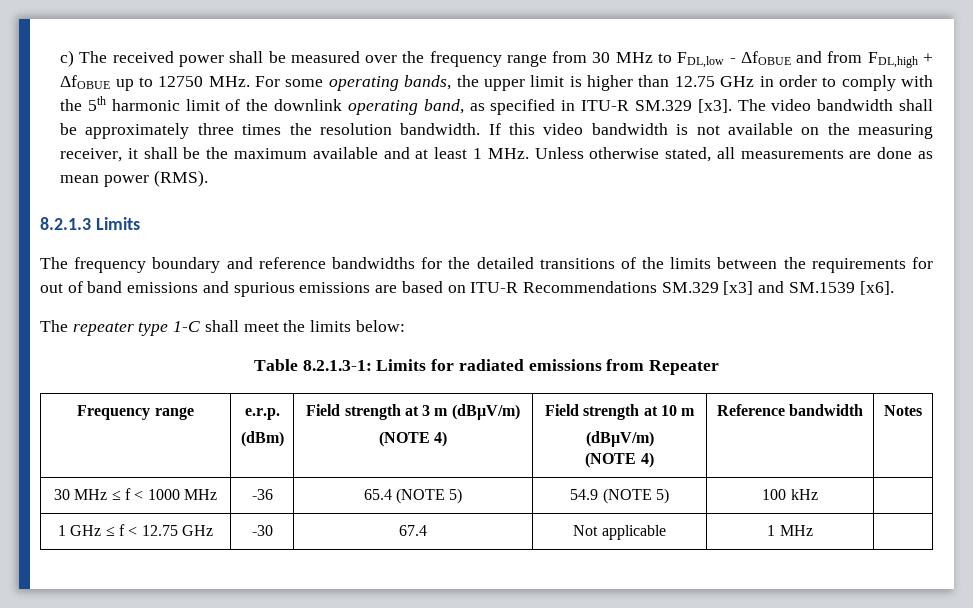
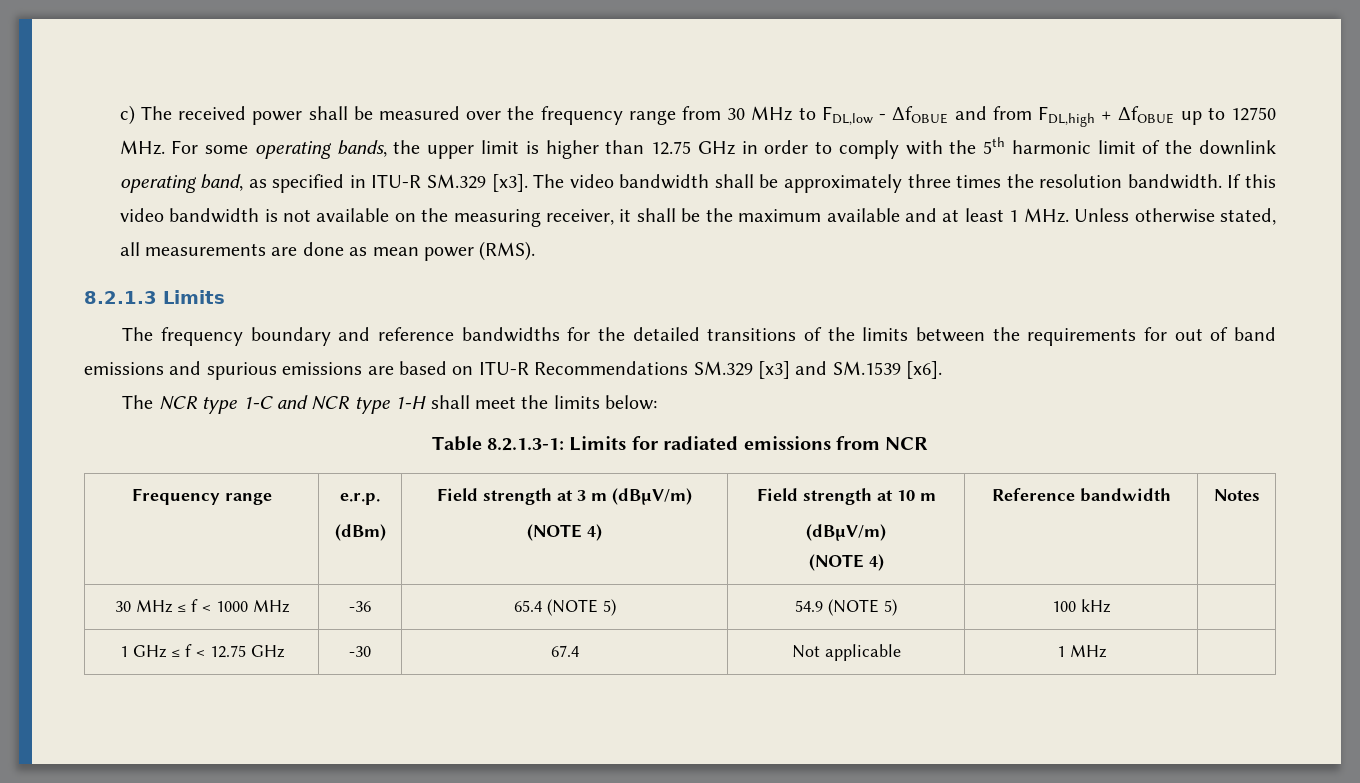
[72,322,134,336] repeater -> [158,396,197,410] NCR
(201, 326) none -> [276,395,427,414] and NCR type 1-H
[649,360,720,375] Repeater -> [885,437,929,450] NCR

